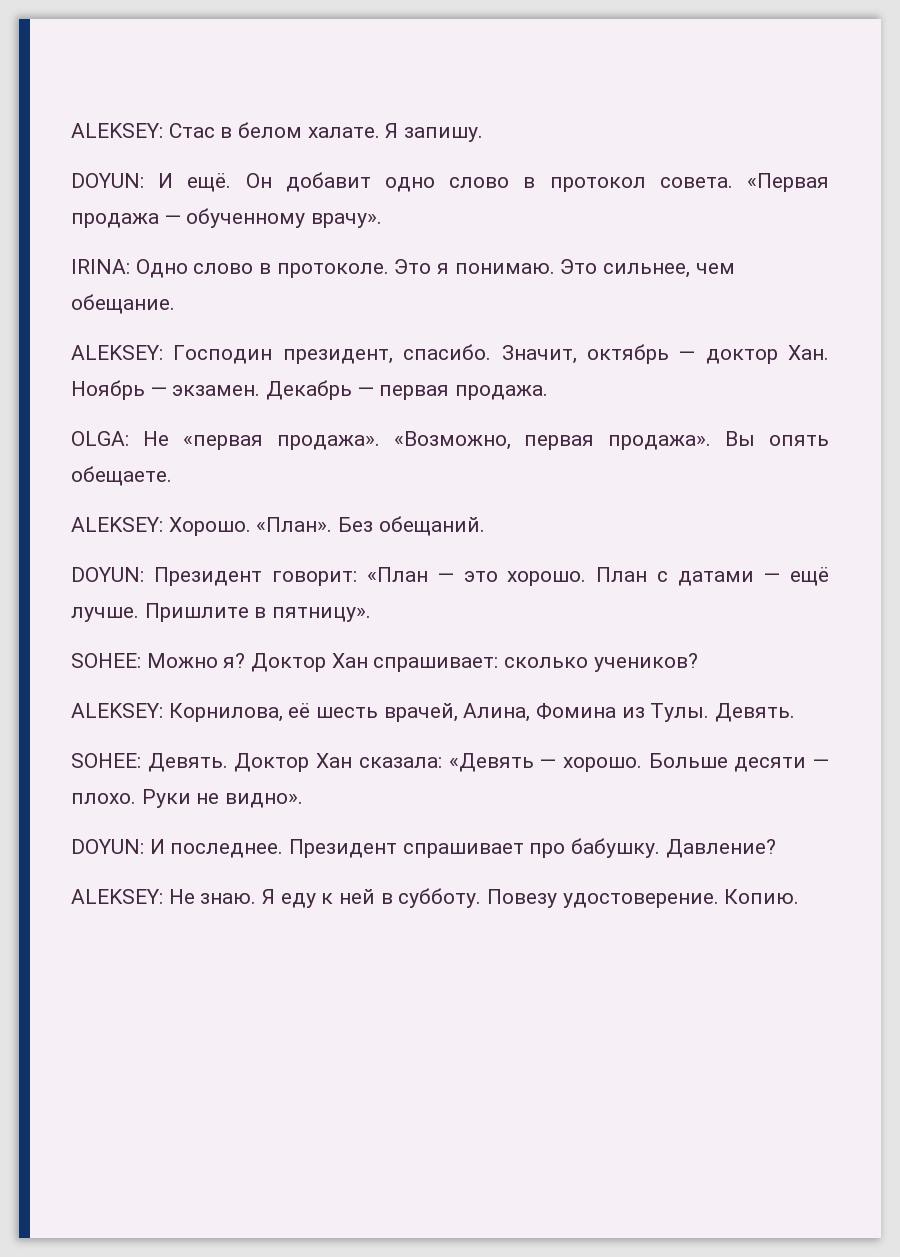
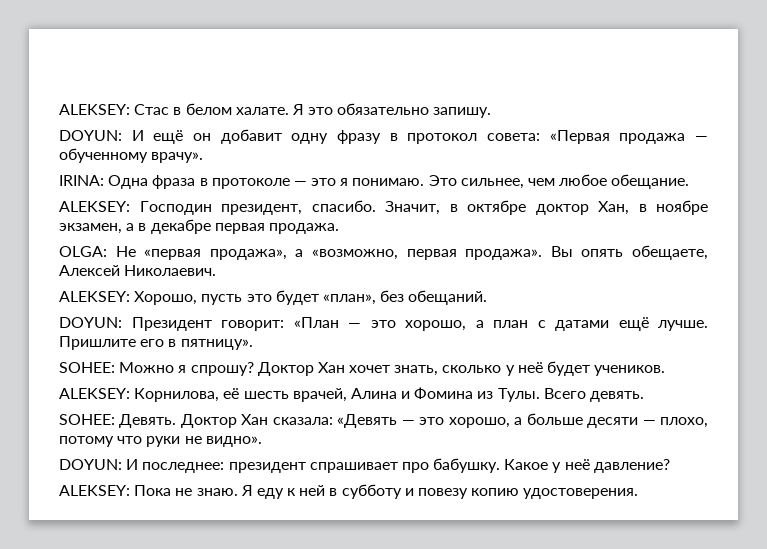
(399, 130) none -> [308,103,430,115] это обязательно
[187,172,510,192] ещё. Он добавит одно слово -> [153,129,381,144] ещё он добавит одну фразу
[659,177,733,188] совета. -> [487,133,540,141] совета:
[135,259,432,278] Одно слово в протоколе. Это -> [108,175,337,189] Одна фраза в протоколе — это
(735, 268) none -> [559,174,608,186] любое
[586,344,829,364] [71,380,374,400] октябрь — доктор Хан. Ноябрь — экзамен. Декабрь — -> [449,200,708,215] [59,219,211,234] в октябре доктор Хан, в ноябре экзамен, а в декабре
[276,431,511,450] продажа». «Возможно, -> [209,249,398,260] продажа», а «возможно,
[71,466,172,486] [71,517,374,536] обещаете. // ALEKSEY: Хорошо. «План». Без -> [632,245,709,260] [59,265,217,276] [59,290,405,305] обещаете, Алексей Николаевич. // ALEKSEY: Хорошо, пусть это будет «план», без
[507,567,648,586] хорошо. План -> [405,320,528,331] хорошо, а план
[764,573,781,582] — -> (609, 325) none
(249, 612) none -> [140,339,165,347] его
[223,653,698,672] я? Доктор Хан спрашивает: сколько учеников? -> [178,361,666,376] я спрошу? Доктор Хан хочет знать, сколько у неё будет учеников.
[463,703,531,722] Алина, -> [350,388,411,399] Алина и
[715,703,796,722] Девять. -> [543,388,645,402] Всего девять.
[562,753,829,772] [71,789,191,808] хорошо. Больше десяти — плохо. Руки -> [419,413,708,428] [59,436,181,447] это хорошо, а больше десяти — плохо, потому что руки
[170,839,398,858] последнее. Президент -> [142,462,306,473] последнее: президент
[665,839,776,858] [71,889,195,904] Давление? // ALEKSEY: Не -> [504,459,670,473] [59,485,193,496] Какое у неё давление? // ALEKSEY: Пока не
[398,888,800,908] субботу. Повезу удостоверение. Копию. -> [341,484,639,499] субботу и повезу копию удостоверения.

